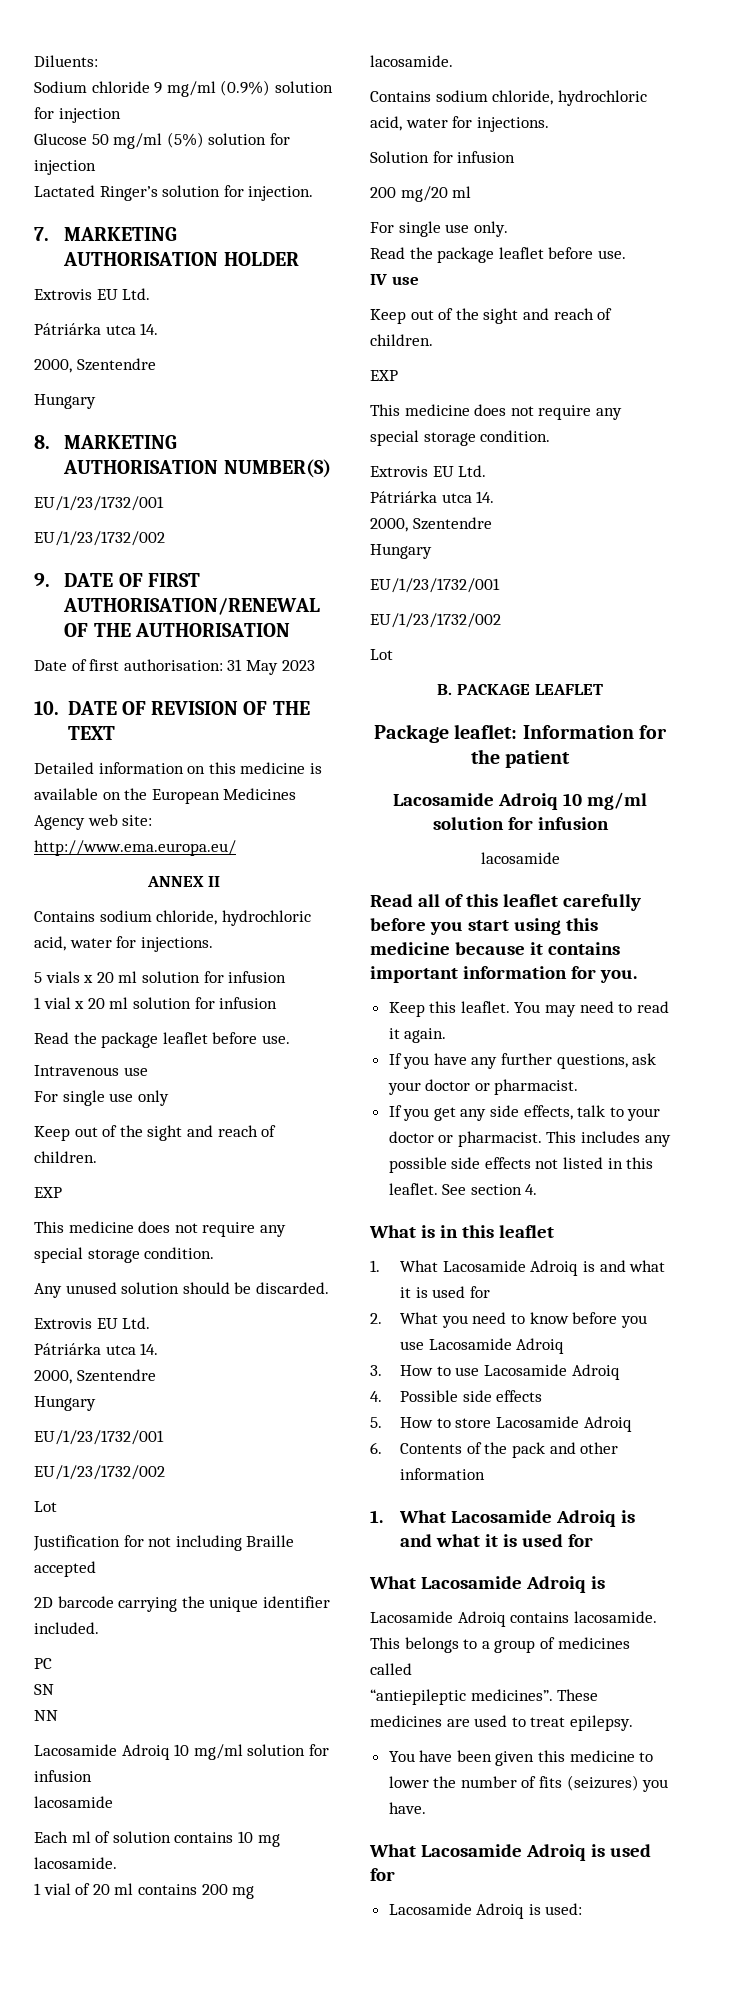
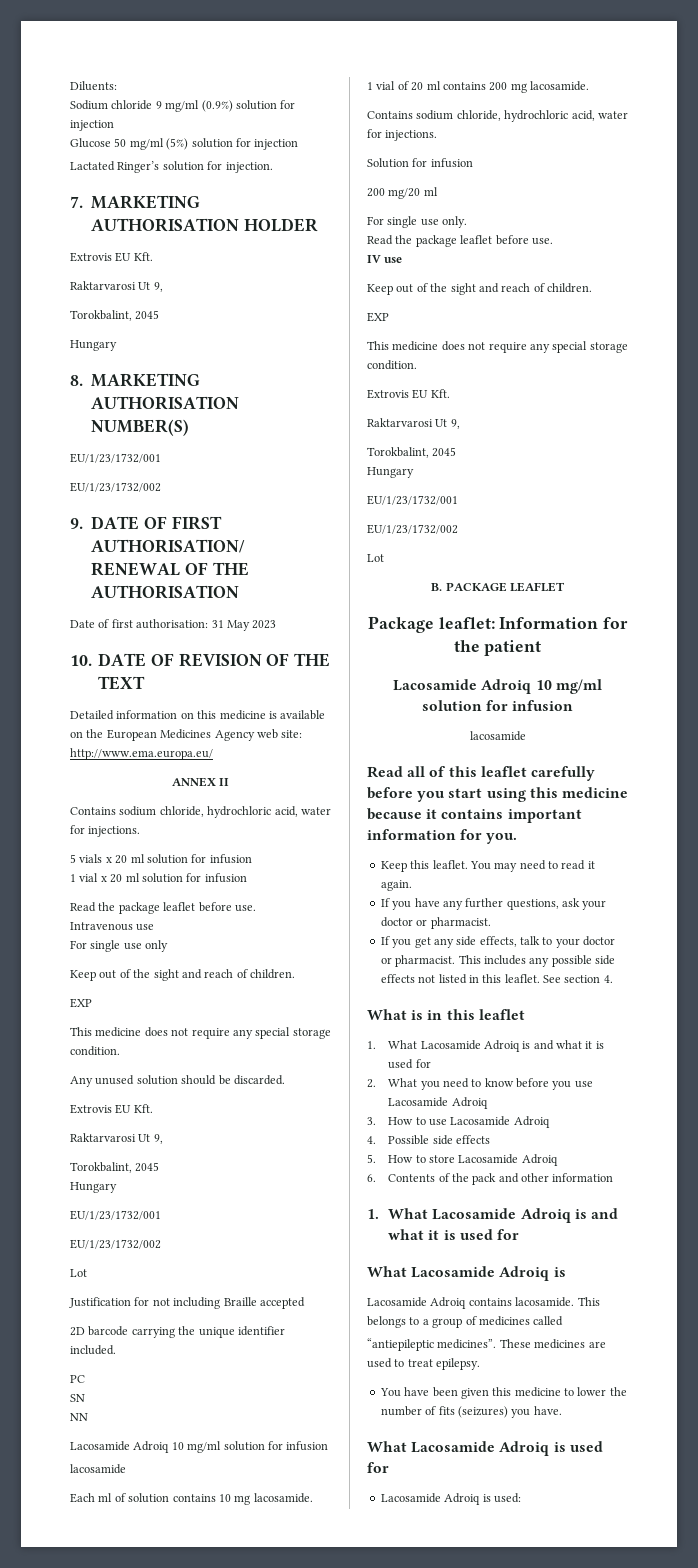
[122,288,151,300] [34,323,159,335] [34,358,156,373] Ltd. // Pátriárka utca 14. // 2000, Szentendre -> [133,252,153,261] [70,281,163,292] [70,310,160,321] Kft. // Raktarvarosi Ut 9, // Torokbalint, 2045
[122,1317,151,1329] [34,1343,159,1355] [34,1369,156,1384] Ltd. // Pátriárka utca 14. // 2000, Szentendre -> [133,1104,153,1113] [70,1133,163,1144] [70,1162,160,1173] Kft. // Raktarvarosi Ut 9, // Torokbalint, 2045
[458,465,487,477] [370,491,495,503] [370,517,492,532] Ltd. // Pátriárka utca 14. // 2000, Szentendre -> [430,389,450,398] [367,418,460,429] [367,447,457,458] Kft. // Raktarvarosi Ut 9, // Torokbalint, 2045

